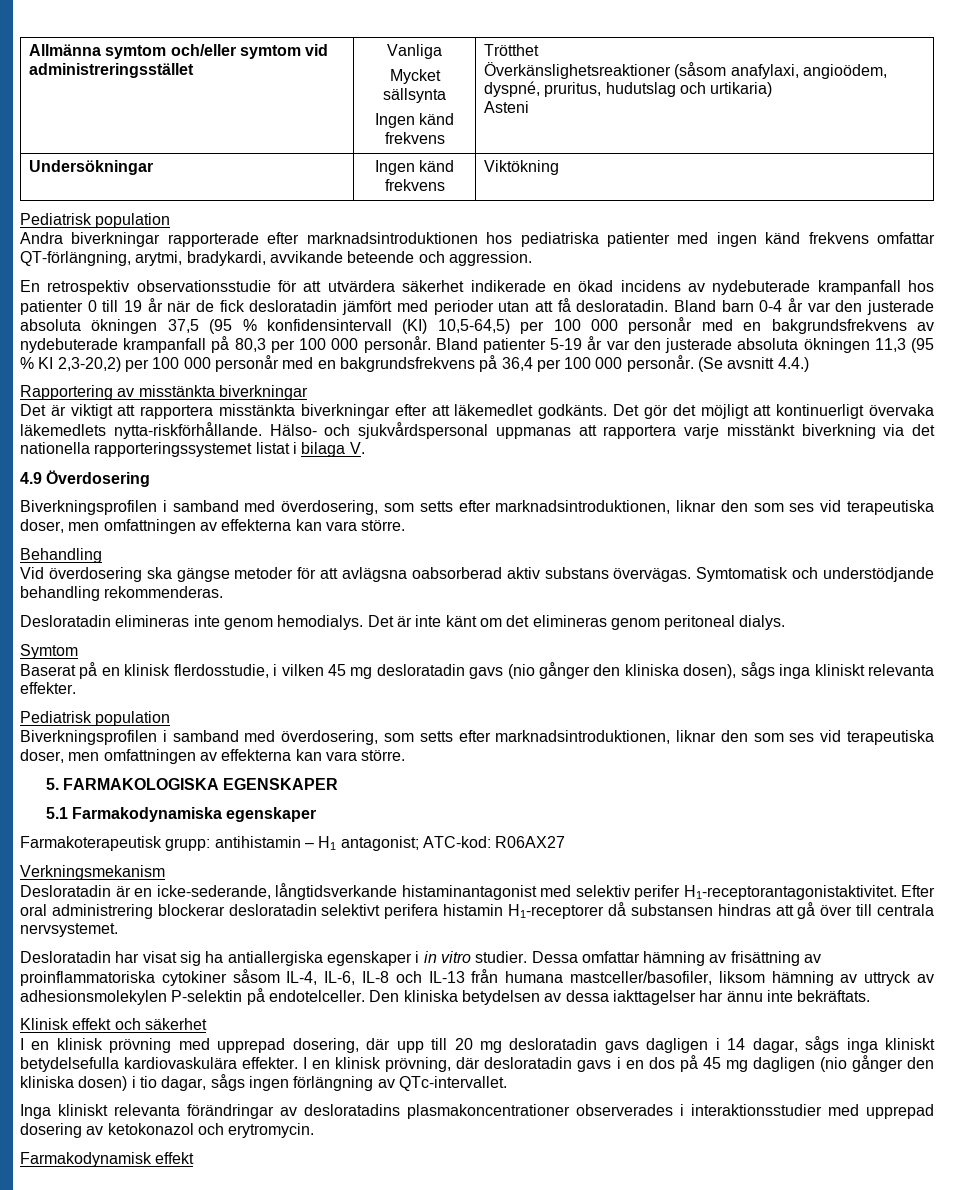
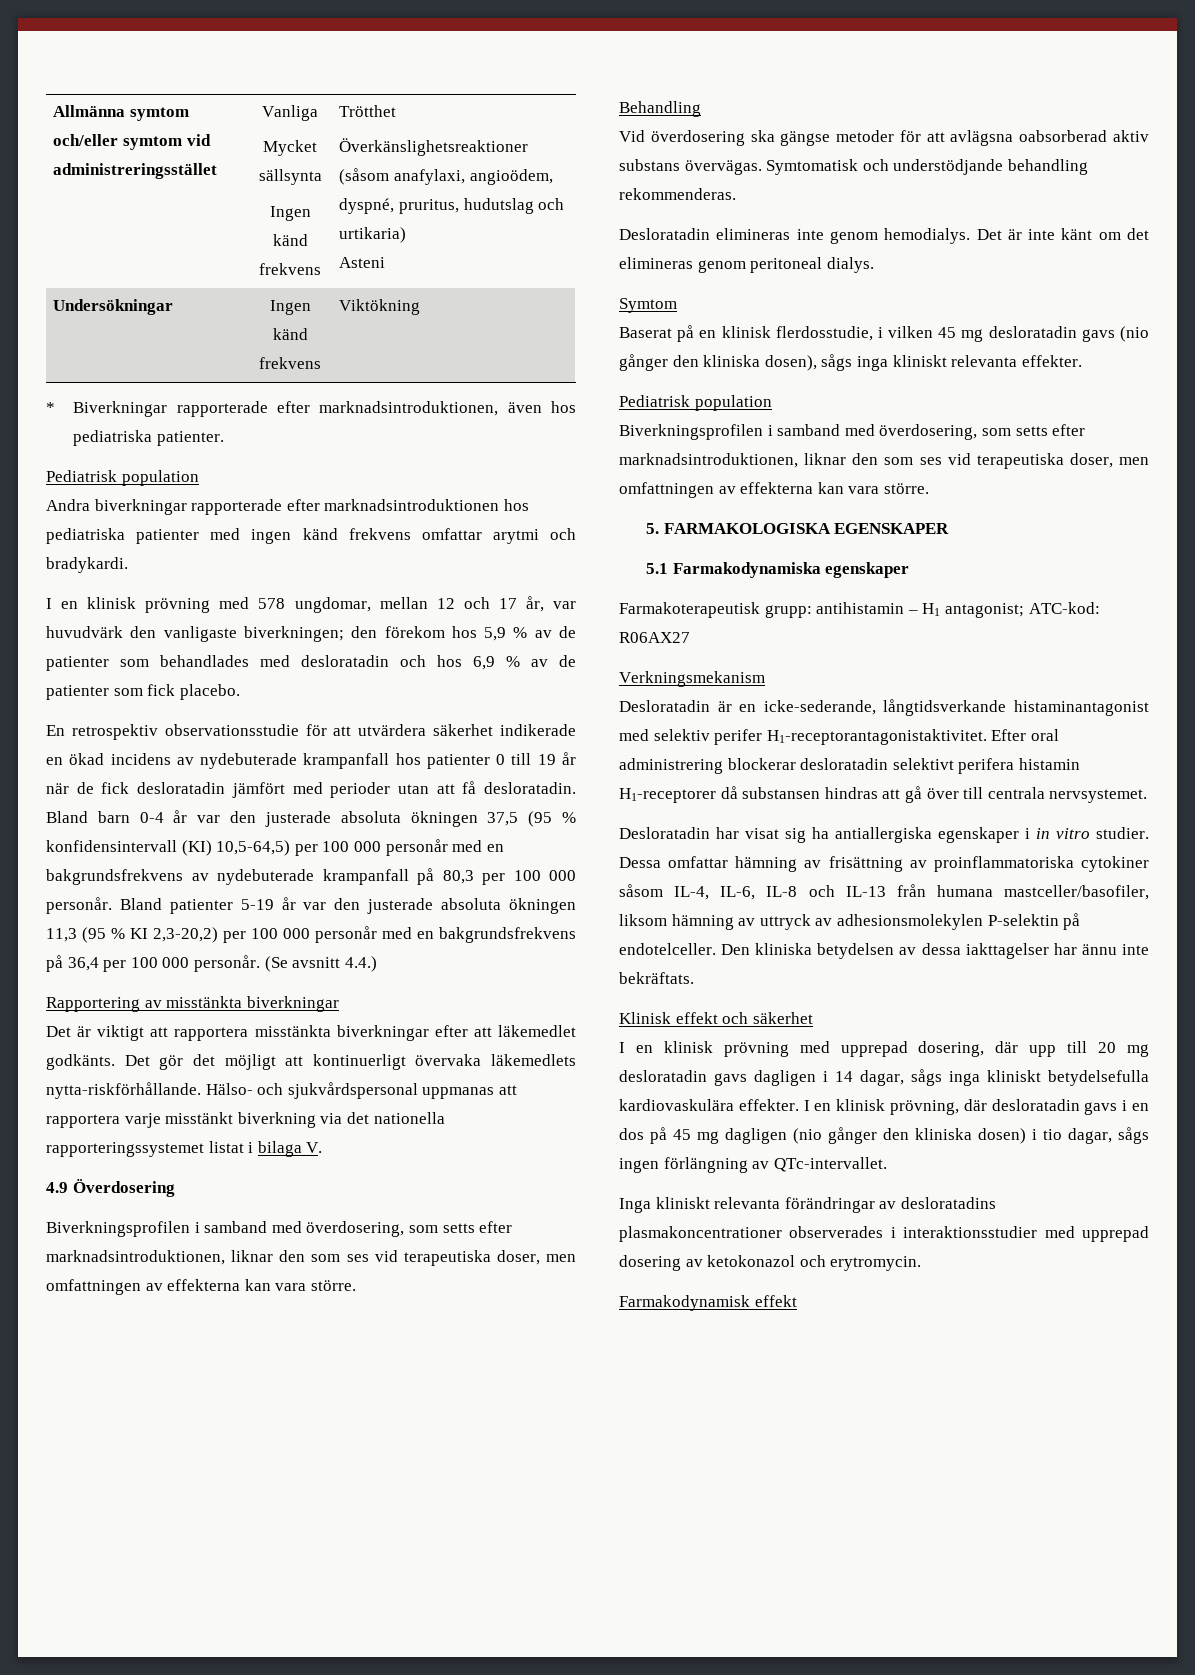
(559, 167) none -> [46,401,577,417] [73,430,224,446] // * Biverkningar rapporterade efter marknadsintroduktionen, även hos pediatriska patienter.
[20,251,532,266] QT-förlängning, arytmi, bradykardi, avvikande beteende och aggression. -> [492,528,576,544] [46,557,128,573] [46,596,576,613] [46,626,576,642] [46,655,576,671] [46,684,240,700] arytmi och bradykardi. // I en klinisk prövning med 578 ungdomar, mellan 12 och 17 år, var huvudvärk den vanligaste biverkningen; den förekom hos 5,9 % av de patienter som behandlades med desloratadin och hos 6,9 % av de patienter som fick placebo.

